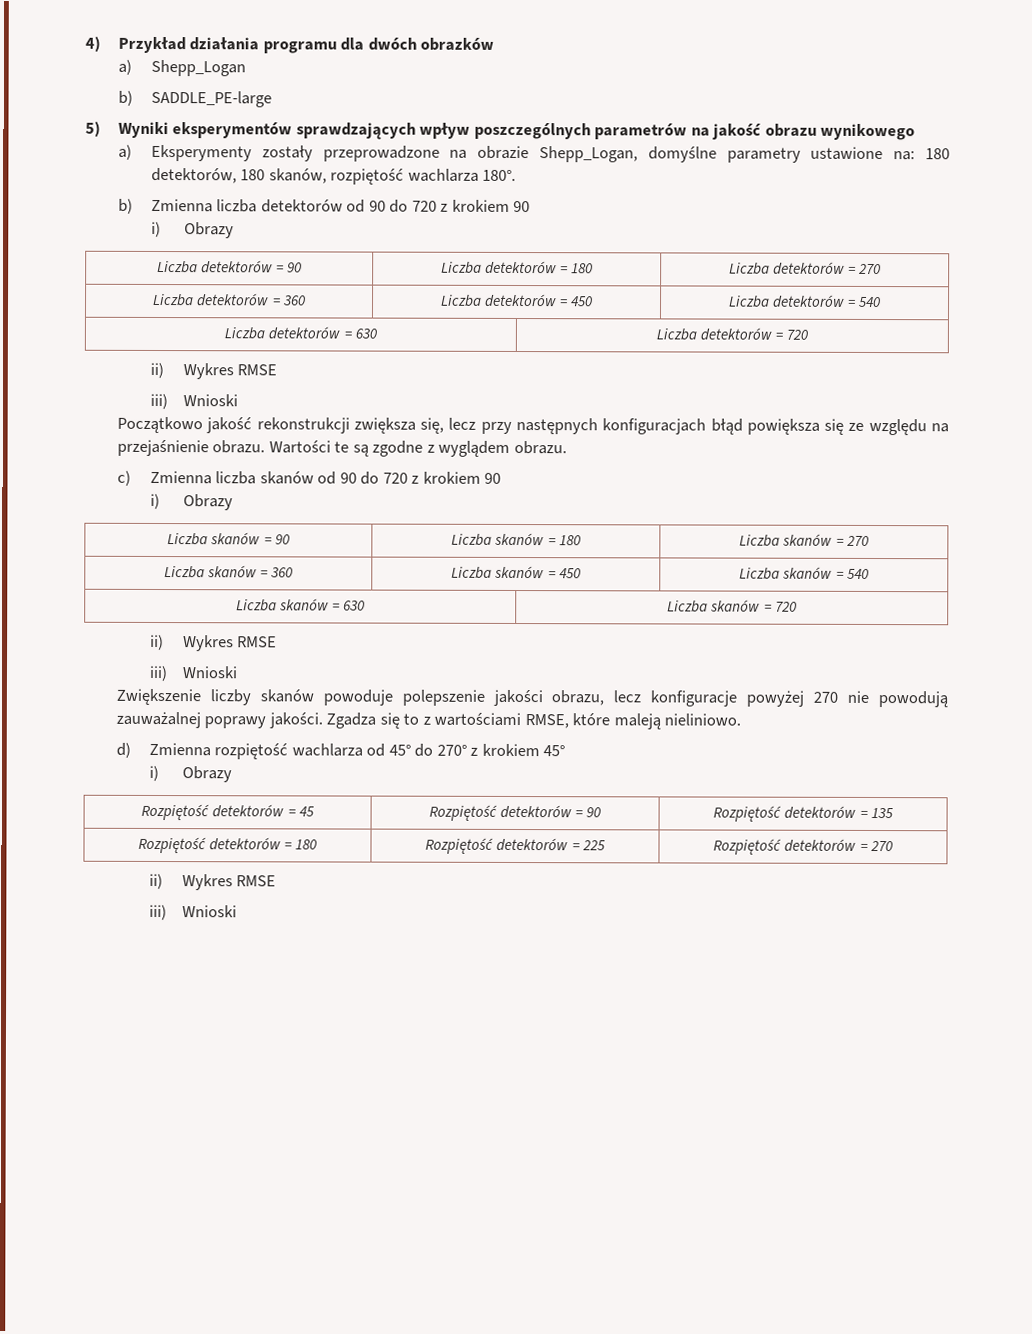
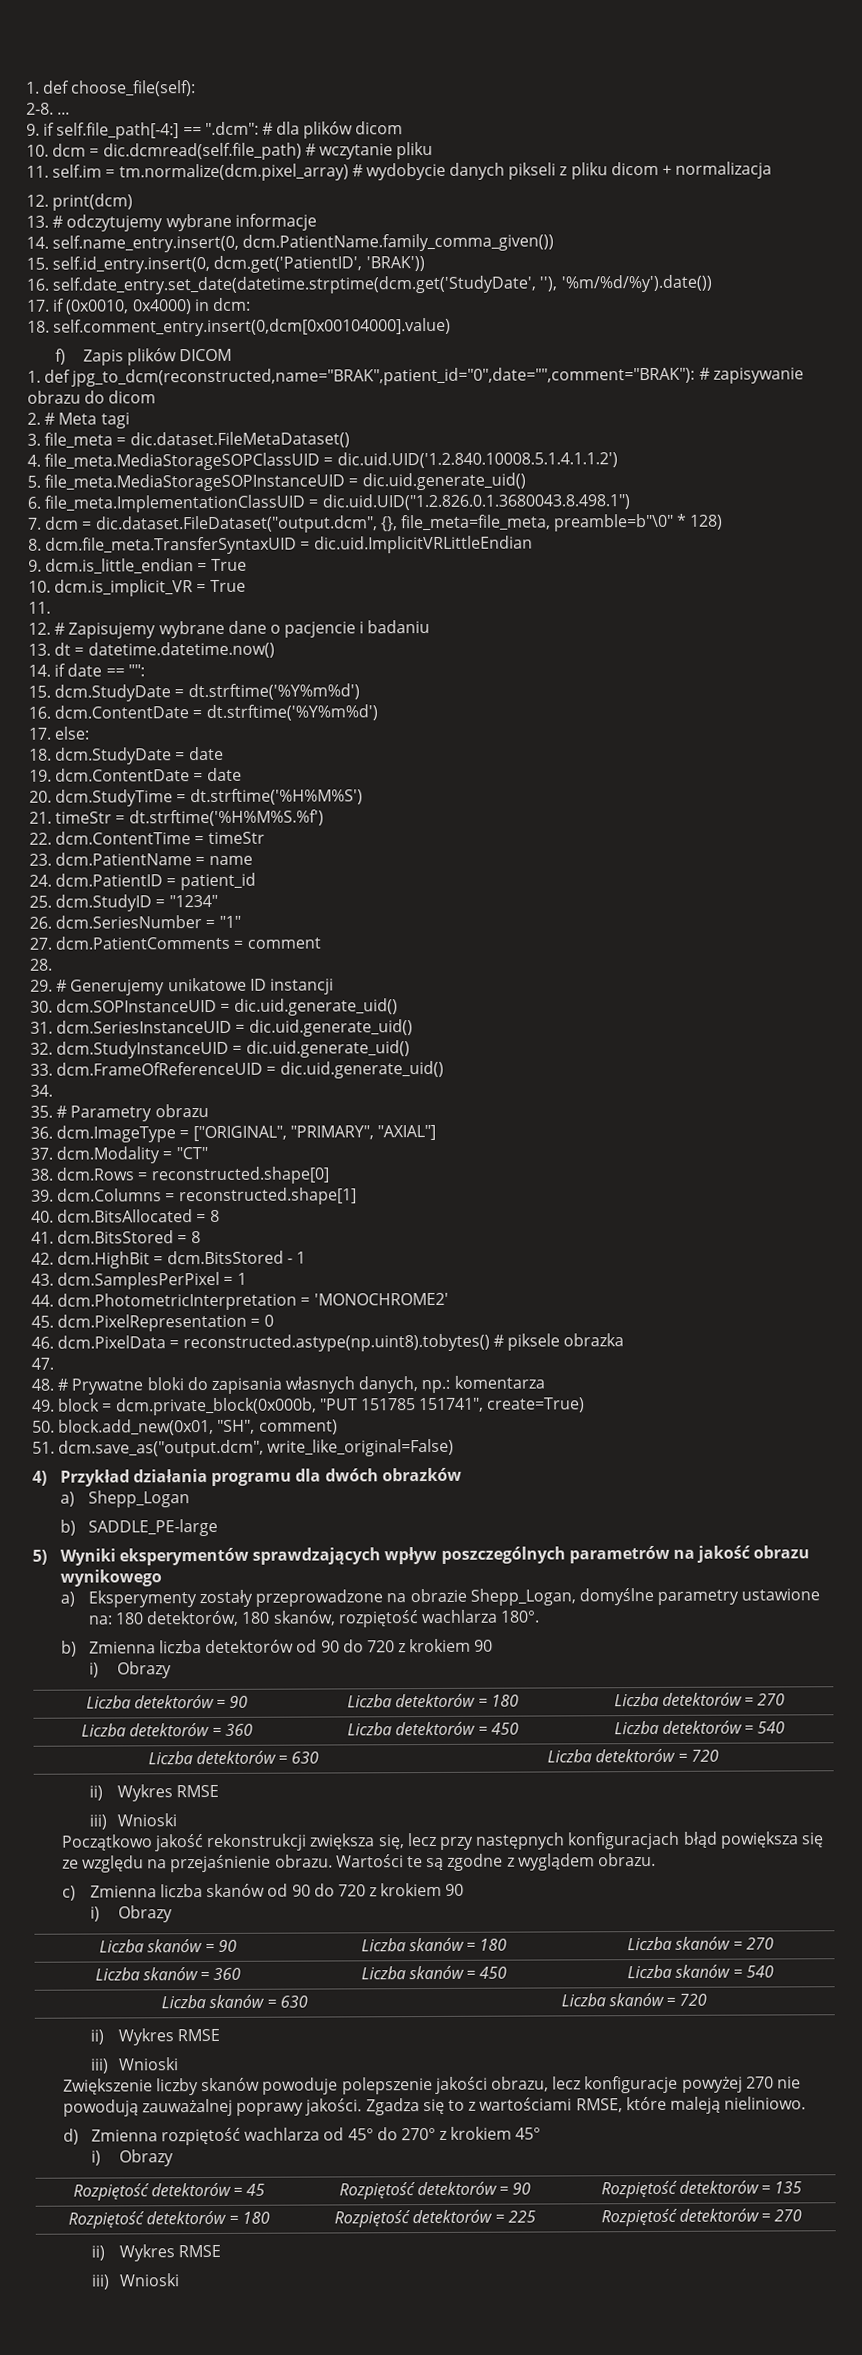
(85, 43) none -> [26,80,197,97] [26,102,71,115] [26,121,404,140] [26,141,434,161] [26,161,773,182] [26,193,134,211] [26,213,317,232] [26,233,555,253] [26,255,425,274] [26,274,712,295] [27,297,251,315] [27,317,452,337] [54,348,233,366] [27,366,804,387] [27,390,157,404] [27,412,130,429] [27,431,350,449] [27,451,618,471] [27,472,526,492] [27,493,630,513] [28,513,724,534] [28,535,533,555] [28,558,247,575] [28,579,246,597] [28,601,51,614] [28,619,431,639] [28,641,275,659] [28,663,145,677] [28,683,360,702] [28,704,378,722] [28,726,91,740] [29,746,224,765] [29,767,242,782] [29,788,363,807] [29,809,324,827] [29,831,265,845] [29,852,253,866] [29,872,256,891] [29,894,218,912] [29,915,241,929] [29,935,321,950] [30,958,53,971] [30,977,334,996] [30,998,398,1016] [30,1019,413,1037] [30,1040,410,1059] [30,1060,444,1079] [30,1084,53,1097] [30,1104,209,1122] [30,1124,436,1143] [30,1146,208,1164] [30,1166,330,1185] [31,1187,357,1206] [31,1209,220,1223] [31,1230,201,1244] [31,1250,306,1269] [31,1271,247,1290] [31,1292,449,1311] [31,1313,274,1332] [31,1333,625,1353] [31,1357,54,1370] [31,1375,545,1395] [32,1397,586,1416] [32,1418,338,1436] [32,1438,455,1458] 1. def choose_file(self): // 2-8. ... // 9. if self.file_path[-4:] == ".dcm": # dla plików dicom // 10. dcm = dic.dcmread(self.file_path) # wczytanie pliku // 11. self.im = tm.normalize(dcm.pixel_array) # wydobycie danych pikseli z pliku dicom + normalizacja // 12. print(dcm) // 13. # odczytujemy wybrane informacje // 14. self.name_entry.insert(0, dcm.PatientName.family_comma_given()) // 15. self.id_entry.insert(0, dcm.get('PatientID', 'BRAK')) // 16. self.date_entry.set_date(datetime.strptime(dcm.get('StudyDate', ''), '%m/%d/%y').date()) // 17. if (0x0010, 0x4000) in dcm: // 18. self.comment_entry.insert(0,dcm[0x00104000].value) // f) Zapis plików DICOM // 1. def jpg_to_dcm(reconstructed,name="BRAK",patient_id="0",date="",comment="BRAK"): # zapisywanie obrazu do dicom // 2. # Meta tagi // 3. file_meta = dic.dataset.FileMetaDataset() // 4. file_meta.MediaStorageSOPClassUID = dic.uid.UID('1.2.840.10008.5.1.4.1.1.2') // 5. file_meta.MediaStorageSOPInstanceUID = dic.uid.generate_uid() // 6. file_meta.ImplementationClassUID = dic.uid.UID("1.2.826.0.1.3680043.8.498.1") // 7. dcm = dic.dataset.FileDataset("output.dcm", {}, file_meta=file_meta, preamble=b"\0" * 128) // 8. dcm.file_meta.TransferSyntaxUID = dic.uid.ImplicitVRLittleEndian // 9. dcm.is_little_endian = True // 10. dcm.is_implicit_VR = True // 11. // 12. # Zapisujemy wybrane dane o pacjencie i badaniu // 13. dt = datetime.datetime.now() // 14. if date == "": // 15. dcm.StudyDate = dt.strftime('%Y%m%d') // 16. dcm.ContentDate = dt.strftime('%Y%m%d') // 17. else: // 18. dcm.StudyDate = date // 19. dcm.ContentDate = date // 20. dcm.StudyTime = dt.strftime('%H%M%S') // 21. timeStr = dt.strftime('%H%M%S.%f') // 22. dcm.ContentTime = timeStr // 23. dcm.PatientName = name // 24. dcm.PatientID = patient_id // 25. dcm.StudyID = "1234" // 26. dcm.SeriesNumber = "1" // 27. dcm.PatientComments = comment // 28. // 29. # Generujemy unikatowe ID instancji // 30. dcm.SOPInstanceUID = dic.uid.generate_uid() // 31. dcm.SeriesInstanceUID = dic.uid.generate_uid() // 32. dcm.StudyInstanceUID = dic.uid.generate_uid() // 33. dcm.FrameOfReferenceUID = dic.uid.generate_uid() // 34. // 35. # Parametry obrazu // 36. dcm.ImageType = ["ORIGINAL", "PRIMARY", "AXIAL"] // 37. dcm.Modality = "CT" // 38. dcm.Rows = reconstructed.shape[0] // 39. dcm.Columns = reconstructed.shape[1] // 40. dcm.BitsAllocated = 8 // 41. dcm.BitsStored = 8 // 42. dcm.HighBit = dcm.BitsStored - 1 // 43. dcm.SamplesPerPixel = 1 // 44. dcm.PhotometricInterpretation = 'MONOCHROME2' // 45. dcm.PixelRepresentation = 0 // 46. dcm.PixelData = reconstructed.astype(np.uint8).tobytes() # piksele obrazka // 47. // 48. # Prywatne bloki do zapisania własnych danych, np.: komentarza // 49. block = dcm.private_block(0x000b, "PUT 151785 151741", create=True) // 50. block.add_new(0x01, "SH", comment) // 51. dcm.save_as("output.dcm", write_like_original=False) //

